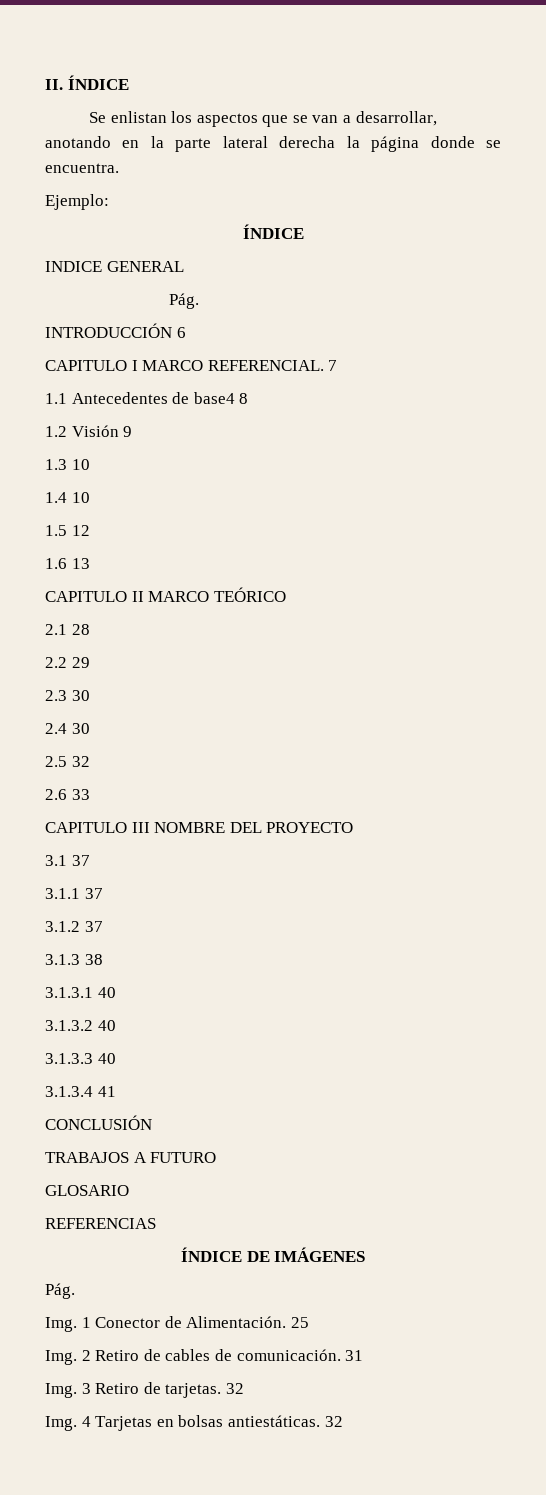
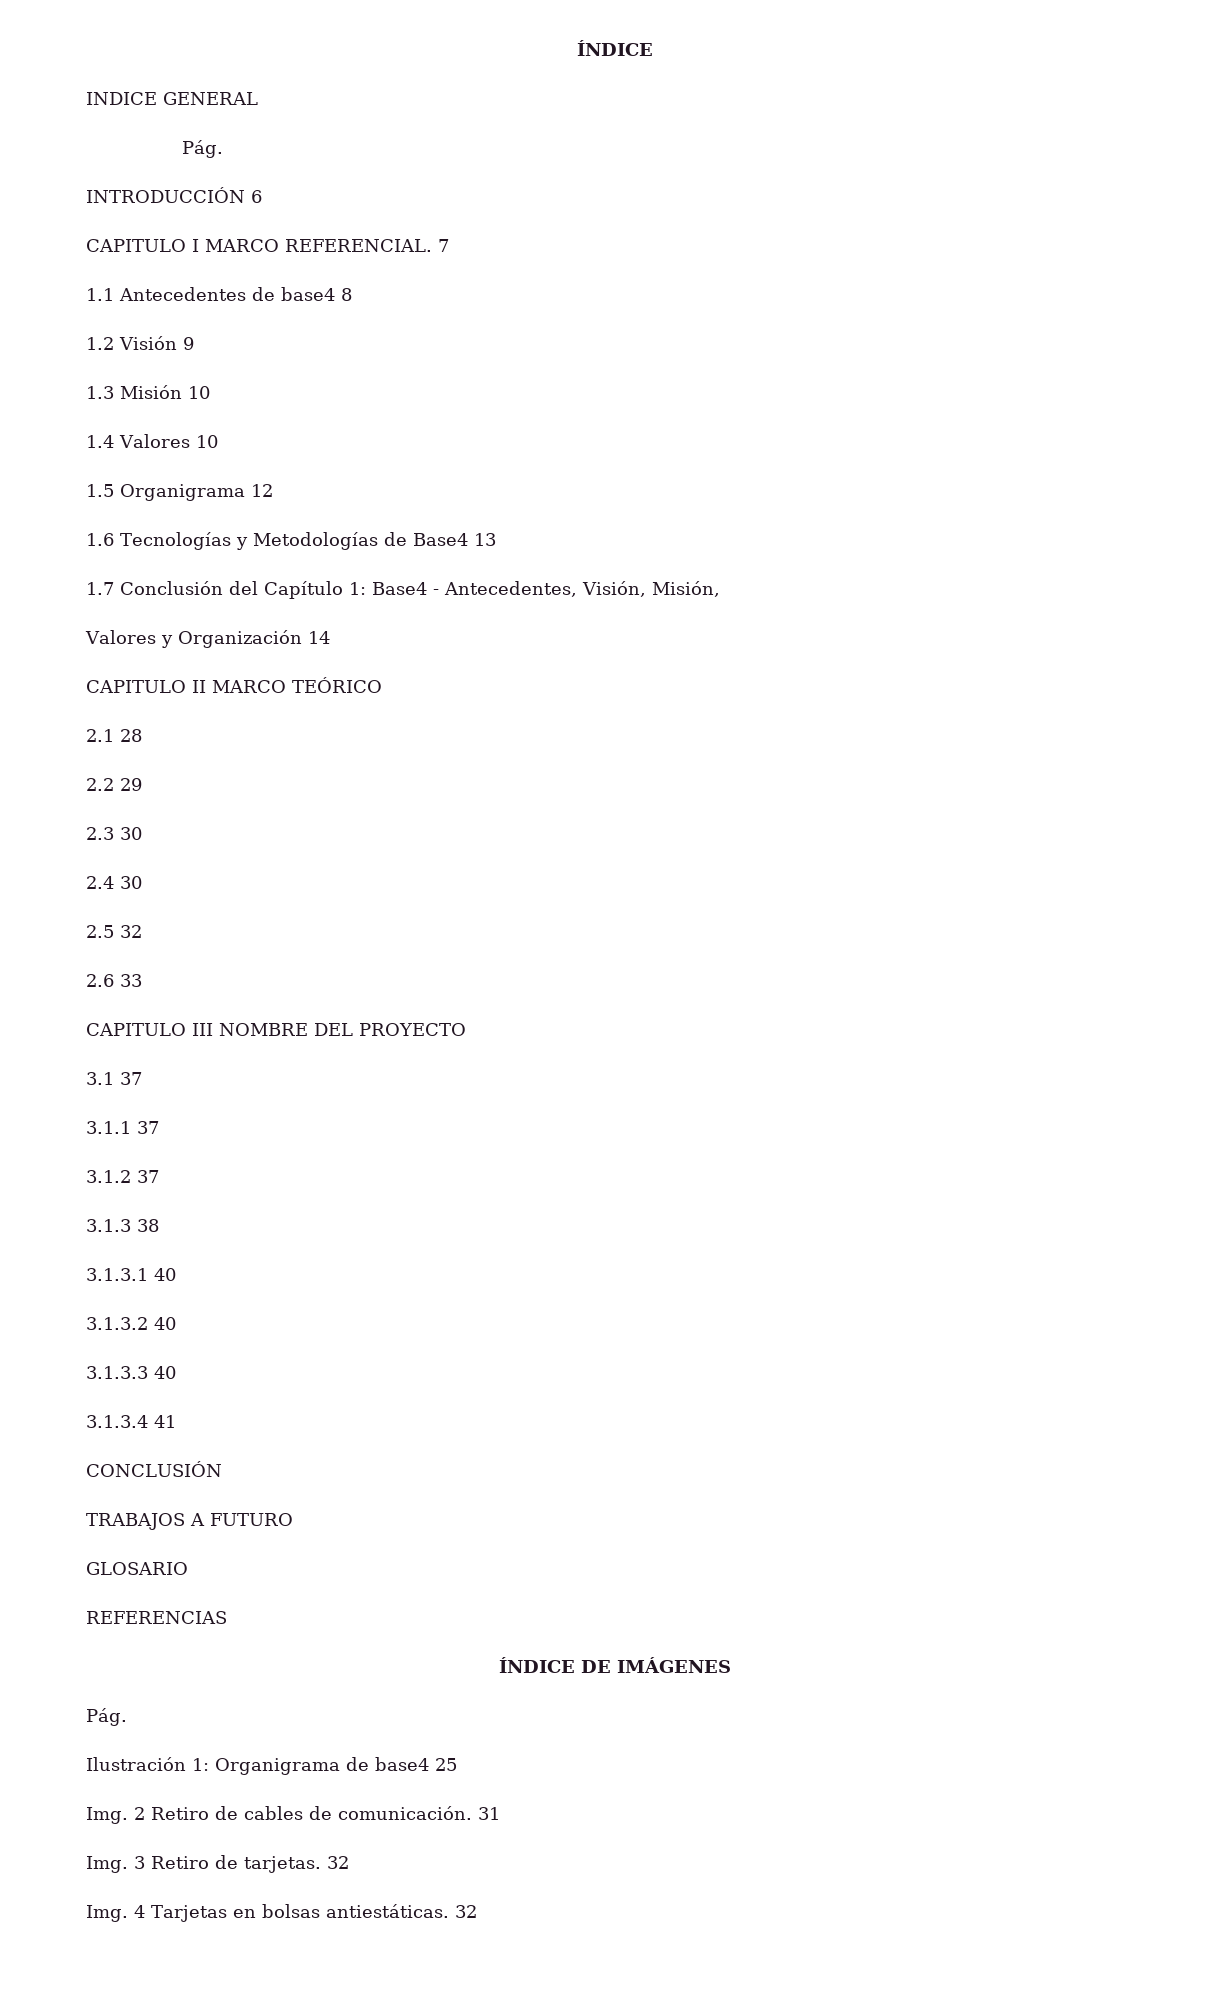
[45,75,129,90] [88,111,437,127] [45,136,502,152] [45,163,119,173] [45,194,109,210] II. ÍNDICE // Se enlistan los aspectos que se van a desarrollar, anotando en la parte lateral derecha la página donde se encuentra. // Ejemplo: // -> (576, 48) none
(67, 464) none -> [120,385,182,399] Misión
(67, 497) none -> [119,434,190,448] Valores
(67, 530) none -> [120,484,245,501] Organigrama
[71,558,90,569] 13 -> [120,532,496,550] [86,581,720,599] [85,630,330,648] Tecnologías y Metodologías de Base4 13 // 1.7 Conclusión del Capítulo 1: Base4 - Antecedentes, Visión, Misión, // Valores y Organización 14
[45,1316,287,1332] Img. 1 Conector de Alimentación. -> [86,1757,429,1775] Ilustración 1: Organigrama de base4

